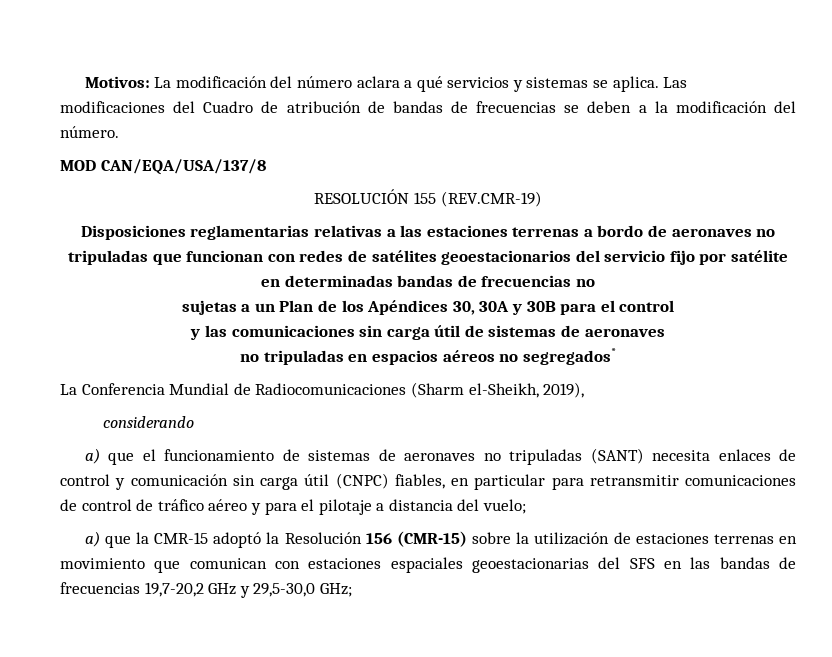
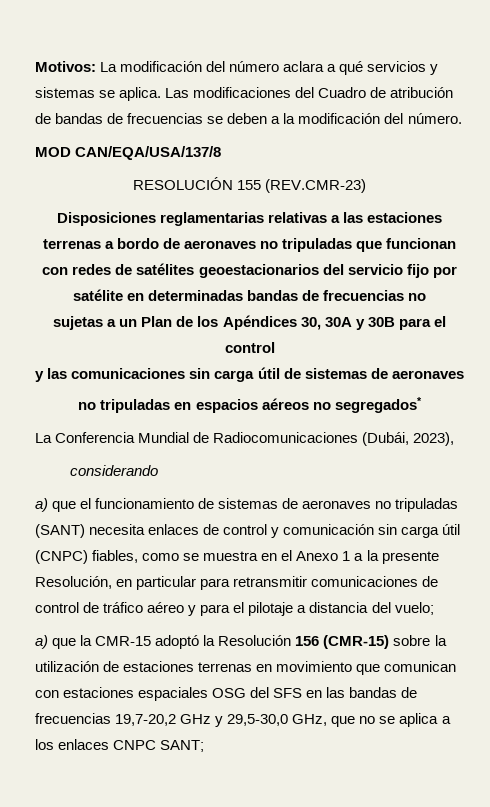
[440,191,542,207] (REV.CMR-19) -> [265,179,367,193] (REV.CMR-23)
[410,382,585,398] (Sharm el-Sheikh, 2019), -> [362,432,455,446] (Dubái, 2023),
(445, 481) none -> [142,550,439,564] [35,576,112,589] como se muestra en el Anexo 1 a la presente Resolución,
[471,558,589,573] geoestacionarias -> [212,688,247,698] OSG
[319,583,352,597] GHz; -> [292,713,451,727] [35,739,205,752] GHz, que no se aplica a los enlaces CNPC SANT;

